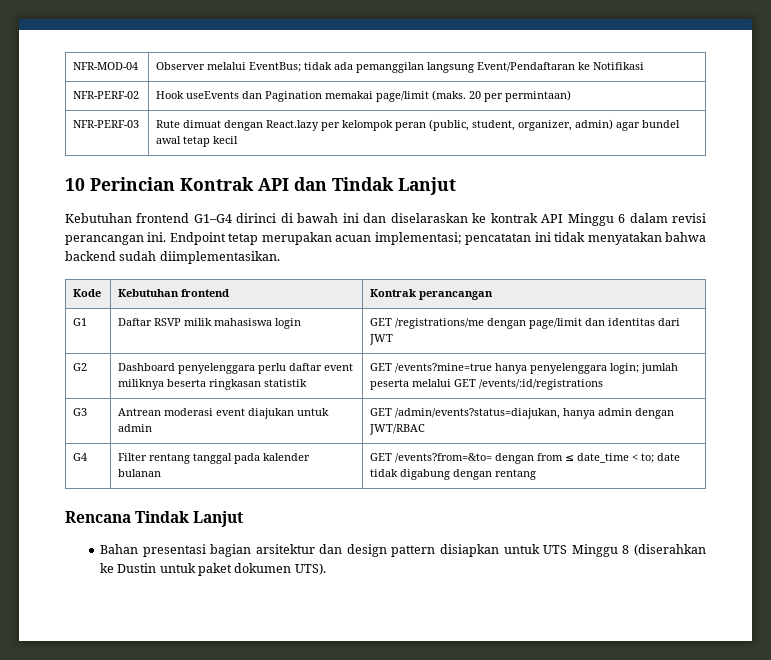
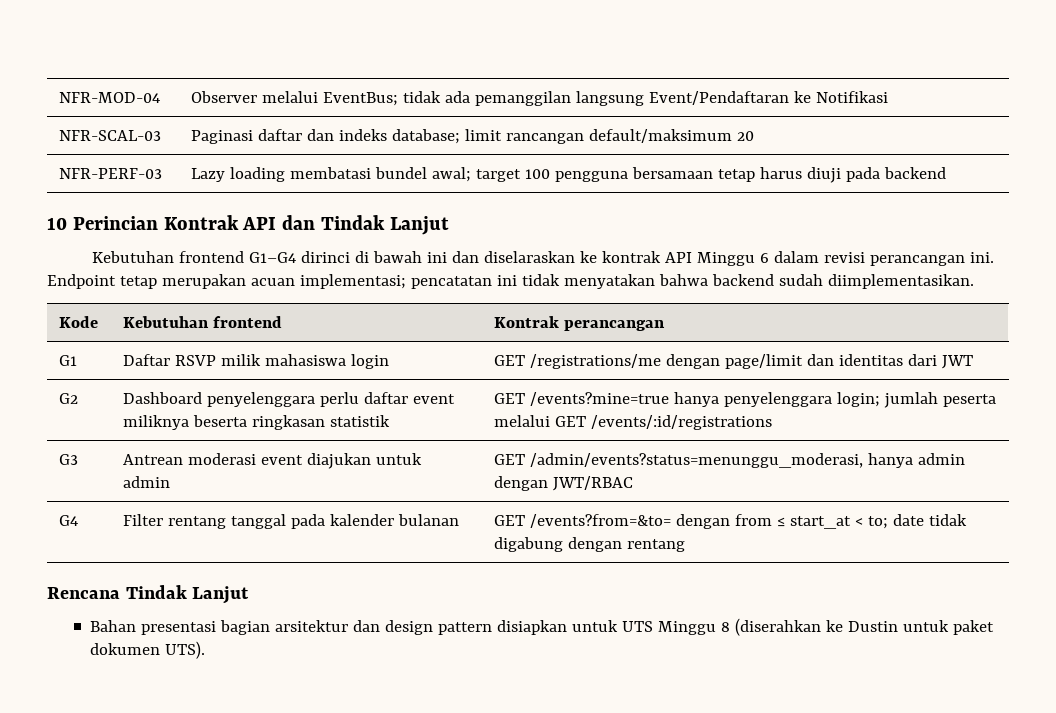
[73,91,140,99] [156,90,467,102] NFR-PERF-02 | Hook useEvents dan Pagination memakai page/limit (maks. -> [59,130,162,141] [191,129,733,144] NFR-SCAL-03 | Paginasi daftar dan indeks database; limit rancangan default/maksimum
[484,90,572,102] per permintaan) -> (755, 136) none
[156,119,681,131] [156,136,239,147] Rute dimuat dengan React.lazy per kelompok peran (public, student, organizer, admin) agar bundel awal tetap kecil -> [191,167,947,183] Lazy loading membatasi bundel awal; target 100 pengguna bersamaan tetap harus diuji pada backend
[395,408,561,419] /admin/events?status=diajukan, -> [530,453,864,468] /admin/events?status=menunggu_moderasi,
[577,453,630,463] date_time -> [790,516,852,529] start_at

